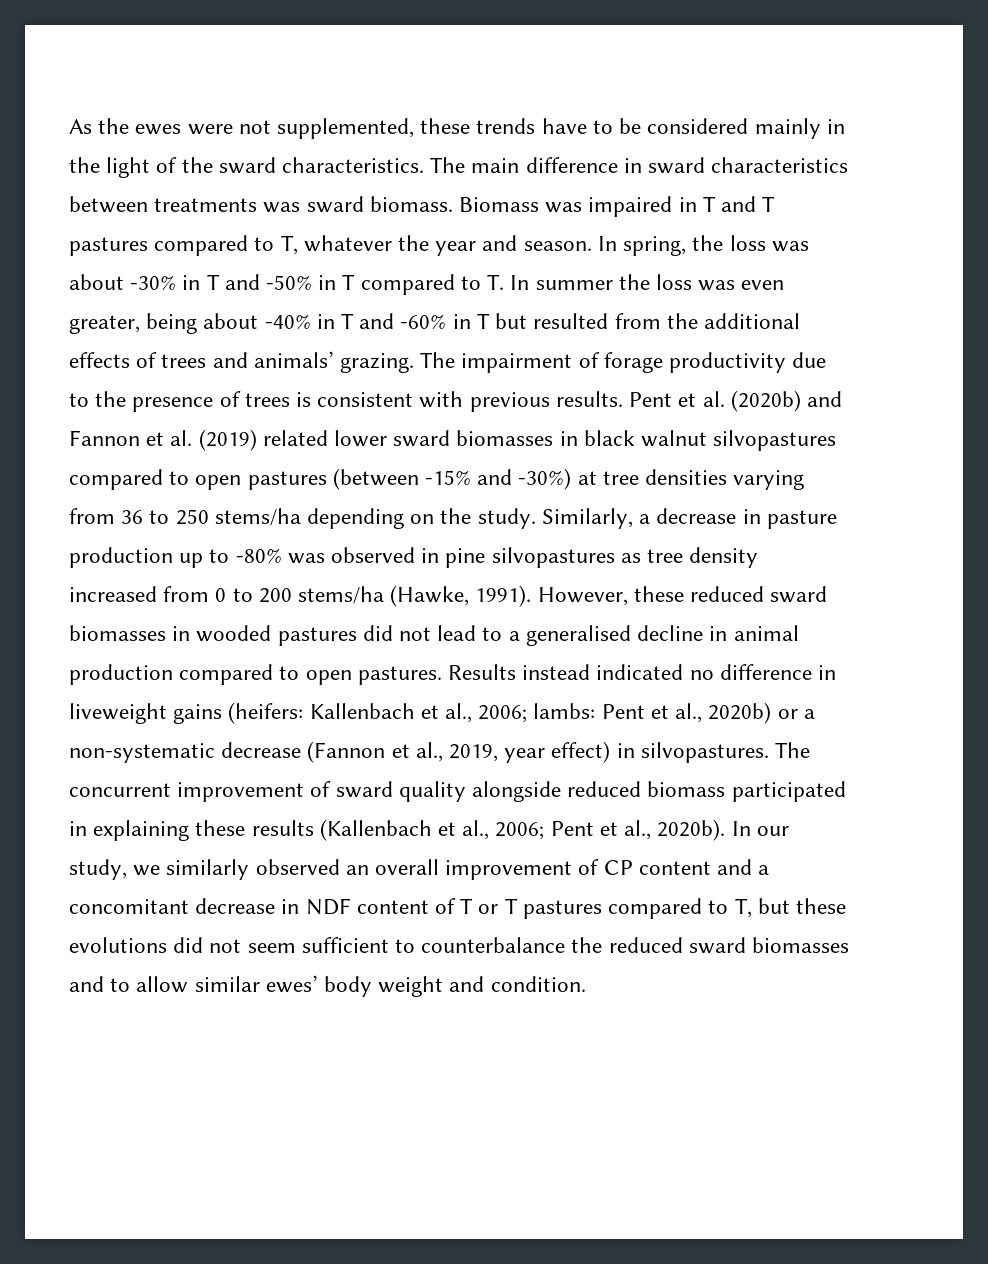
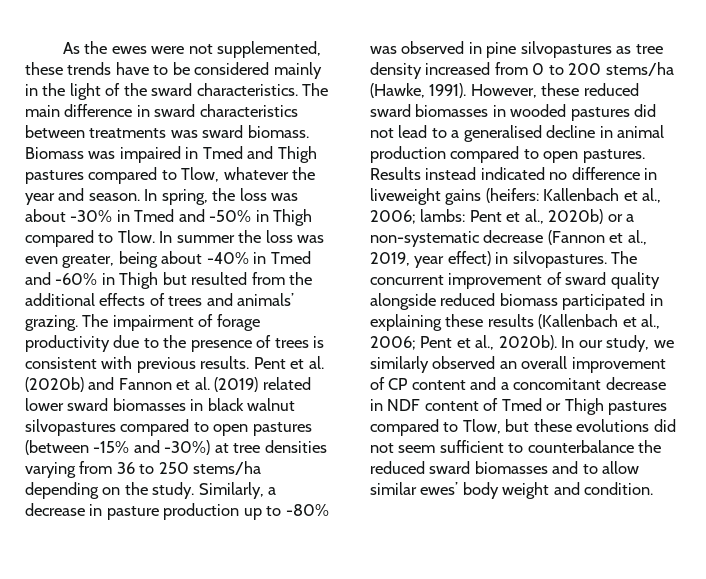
[702,196,776,212] [69,235,298,256] T and T pastures compared to T, -> [202,146,317,163] [25,167,220,184] Tmed and Thigh pastures compared to Tlow,
[206,274,220,290] T -> [134,209,175,222] Tmed
[342,274,505,295] T compared to T. -> [273,209,313,226] [25,230,155,247] Thigh compared to Tlow.
[341,313,355,329] T -> [270,251,311,264] Tmed
[476,313,490,329] T -> [119,272,159,289] Thigh
[460,898,752,919] T or T pastures compared to T, -> [501,398,668,415] [370,419,501,436] Tmed or Thigh pastures compared to Tlow,

